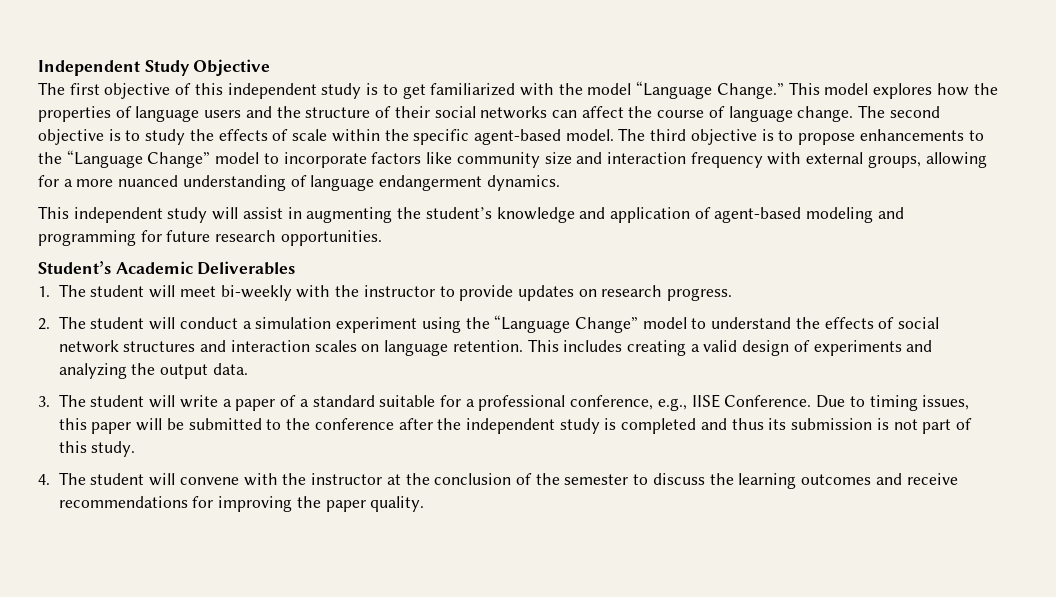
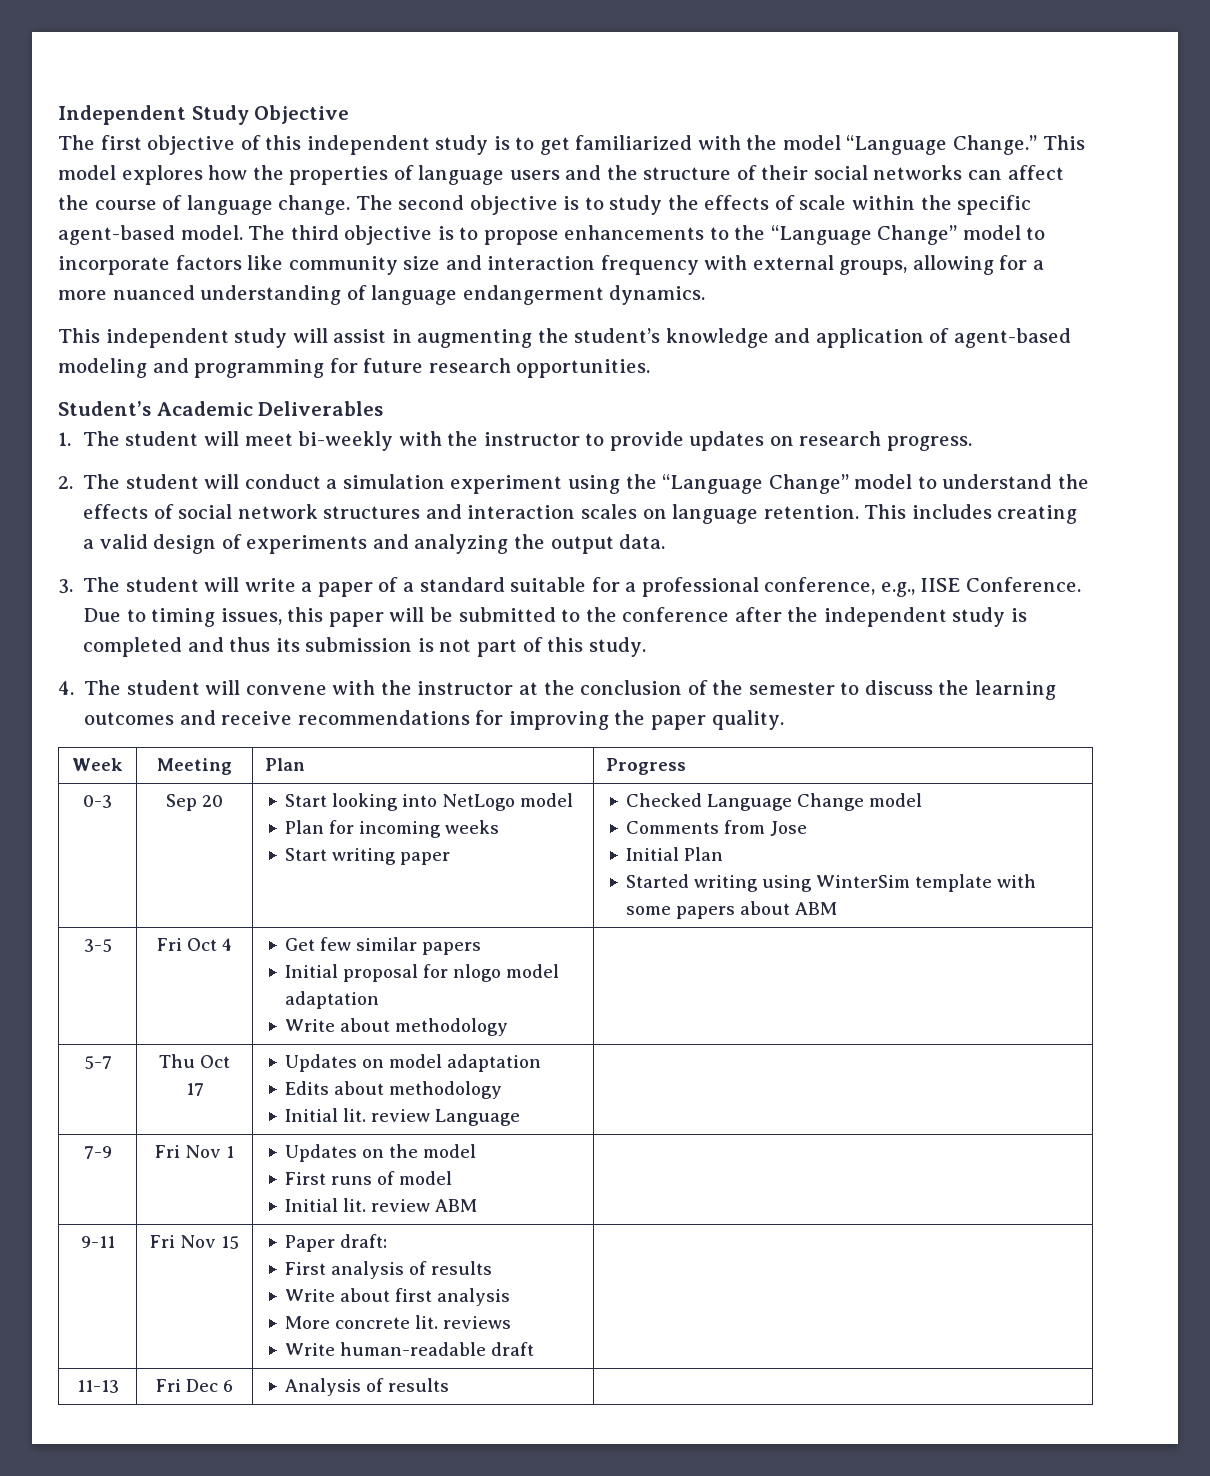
(425, 504) none -> [72,758,124,771] [157,758,232,775] [265,758,306,771] [606,758,687,775] [83,795,112,808] [166,794,223,811] [285,793,574,811] [285,820,500,838] [285,848,451,865] [626,793,923,811] [626,820,808,836] [626,847,724,861] [626,874,1037,892] [626,901,838,919] [83,939,112,952] [157,938,232,951] [285,937,482,955] [285,964,560,982] [285,991,380,1009] [285,1018,509,1036] [83,1056,112,1069] [159,1054,230,1068] [185,1083,204,1096] [285,1054,542,1072] [285,1081,503,1099] [285,1108,521,1126] [83,1146,112,1159] [155,1145,234,1158] [285,1144,477,1162] [285,1171,453,1185] [285,1198,478,1212] [80,1236,115,1248] [150,1235,239,1249] [285,1234,388,1252] [285,1261,493,1279] [285,1288,511,1306] [285,1315,512,1329] [285,1342,535,1356] [76,1380,119,1393] [156,1379,233,1392] [285,1378,450,1396] // Week | Meeting | Plan | Progress // 0-3 | Sep 20 | Start looking into NetLogo model // Plan for incoming weeks // Start writing paper | Checked Language Change model // Comments from Jose // Initial Plan // Started writing using WinterSim template with some papers about ABM // 3-5 | Fri Oct 4 | Get few similar papers // Initial proposal for nlogo model adaptation // Write about methodology | // 5-7 | Thu Oct 17 | Updates on model adaptation // Edits about methodology // Initial lit. review Language | // 7-9 | Fri Nov 1 | Updates on the model // First runs of model // Initial lit. review ABM | // 9-11 | Fri Nov 15 | Paper draft: // First analysis of results // Write about first analysis // More concrete lit. reviews // Write human-readable draft | // 11-13 | Fri Dec 6 | Analysis of results |

